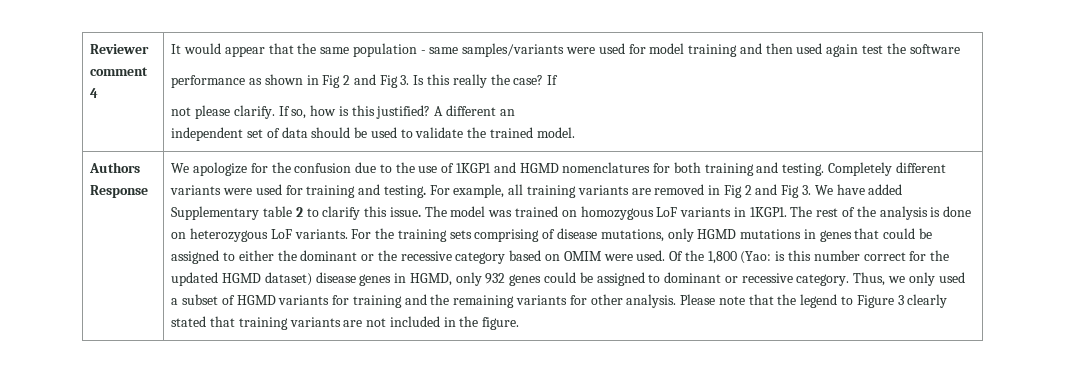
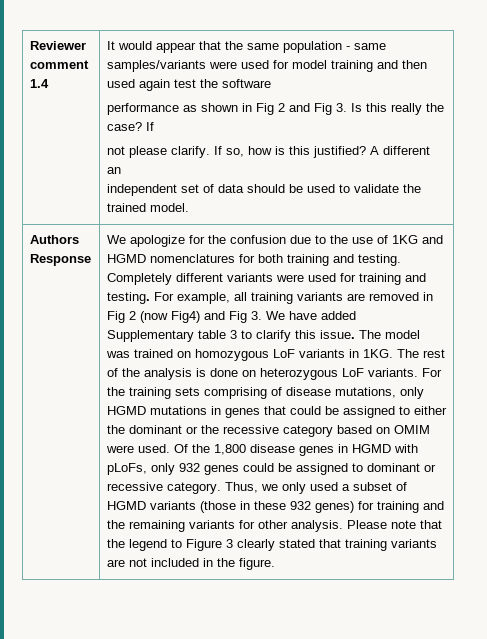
[90,88,99,98] 4 -> [29,79,49,88] 1.4
[456,163,492,173] 1KGP1 -> [391,235,418,244] 1KG
(752, 190) none -> [139,311,200,323] (now Fig4)
[295,207,303,217] 2 -> [229,330,237,339] 3
[749,207,787,217] 1KGP1. -> [362,349,393,358] 1KG.
[740,250,950,264] [171,272,452,286] (Yao: is this number correct for the updated HGMD dataset) disease genes in HGMD, -> [249,444,418,456] [106,463,147,475] disease genes in HGMD with pLoFs,
(330, 300) none -> [199,501,354,513] (those in these 932 genes)

